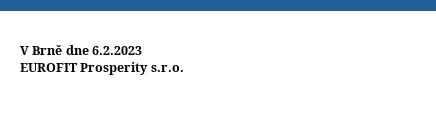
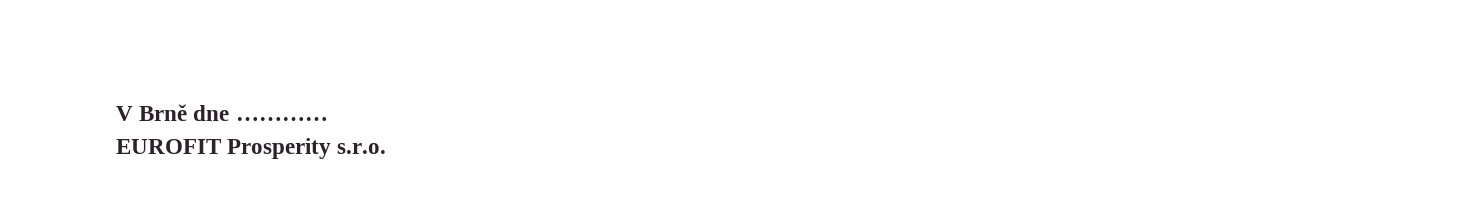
[92,46,143,55] 6.2.2023 -> [235,117,328,121] …………

